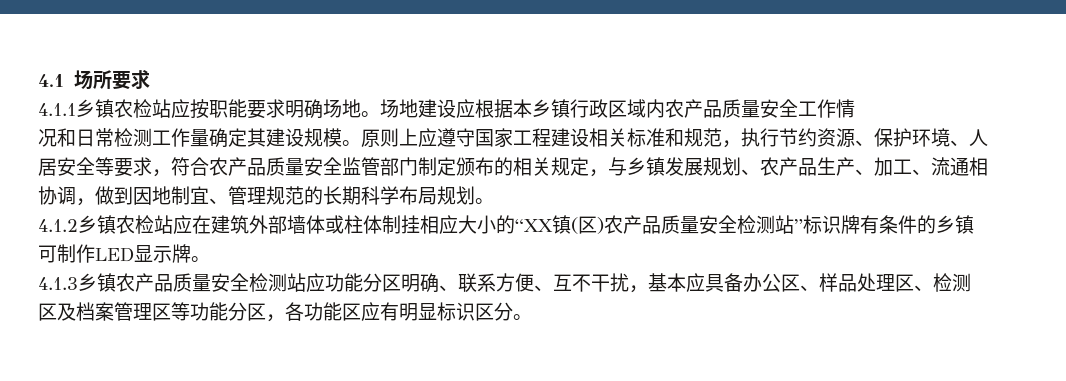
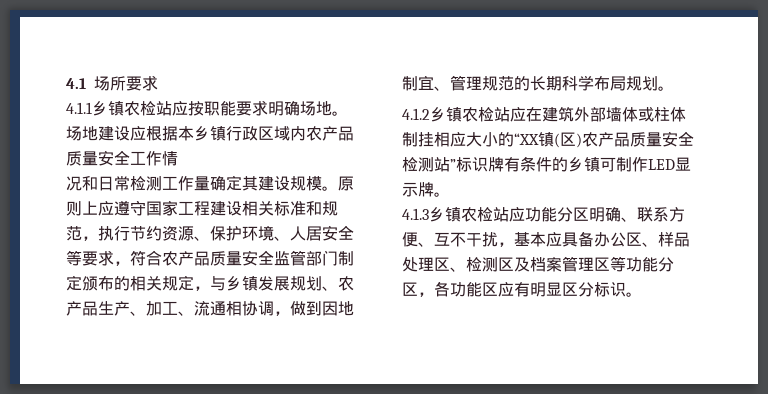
[135,273,287,292] 产品质量安全检测 -> [477,207,493,222] 检
[437,302,513,321] 标识区分 -> [562,282,626,297] 区分标识

